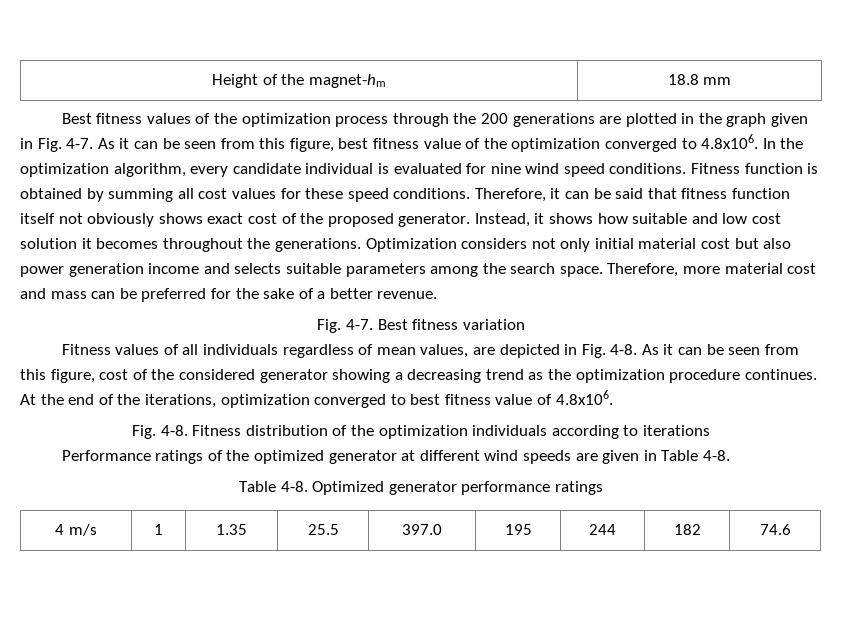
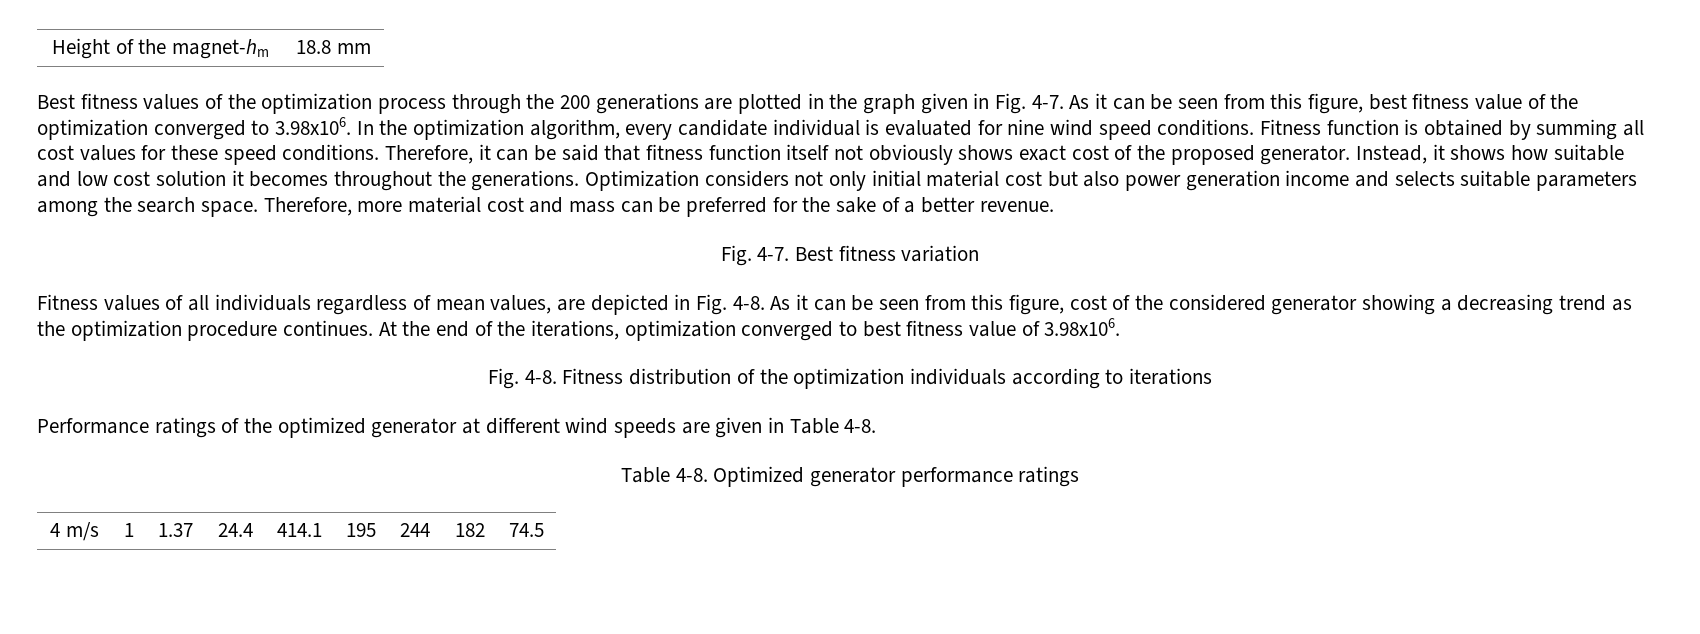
[701,134,759,149] 4.8x106. -> [275,117,352,135] 3.98x106.
[555,390,613,405] 4.8x106. -> [1044,318,1121,336] 3.98x106.
[216,524,247,535] [307,524,339,535] [402,524,442,535] 1.35 | 25.5 | 397.0 -> [158,523,193,537] [217,523,253,537] [276,523,322,537] 1.37 | 24.4 | 414.1
[759,524,791,535] 74.6 -> [508,523,544,537] 74.5

